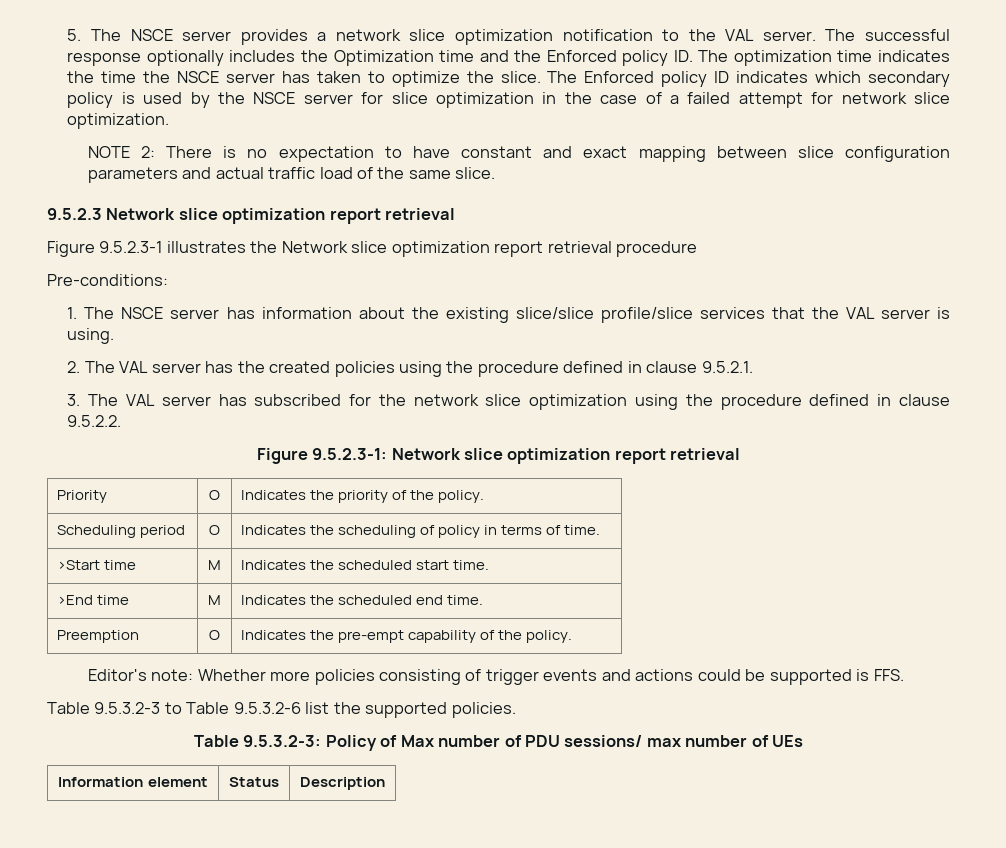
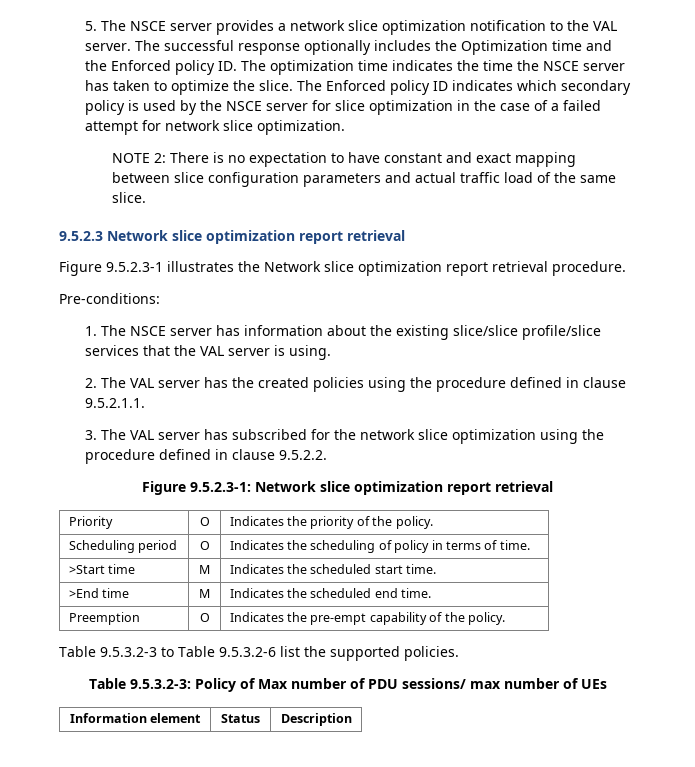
[616,241,698,257] procedure -> [552,261,626,276] procedure.
[701,361,753,373] 9.5.2.1. -> [85,398,146,408] 9.5.2.1.1.
[87,669,904,685] // Editor's note: Whether more policies consisting of trigger events and actions could be supported is FFS. -> (505, 618) none

